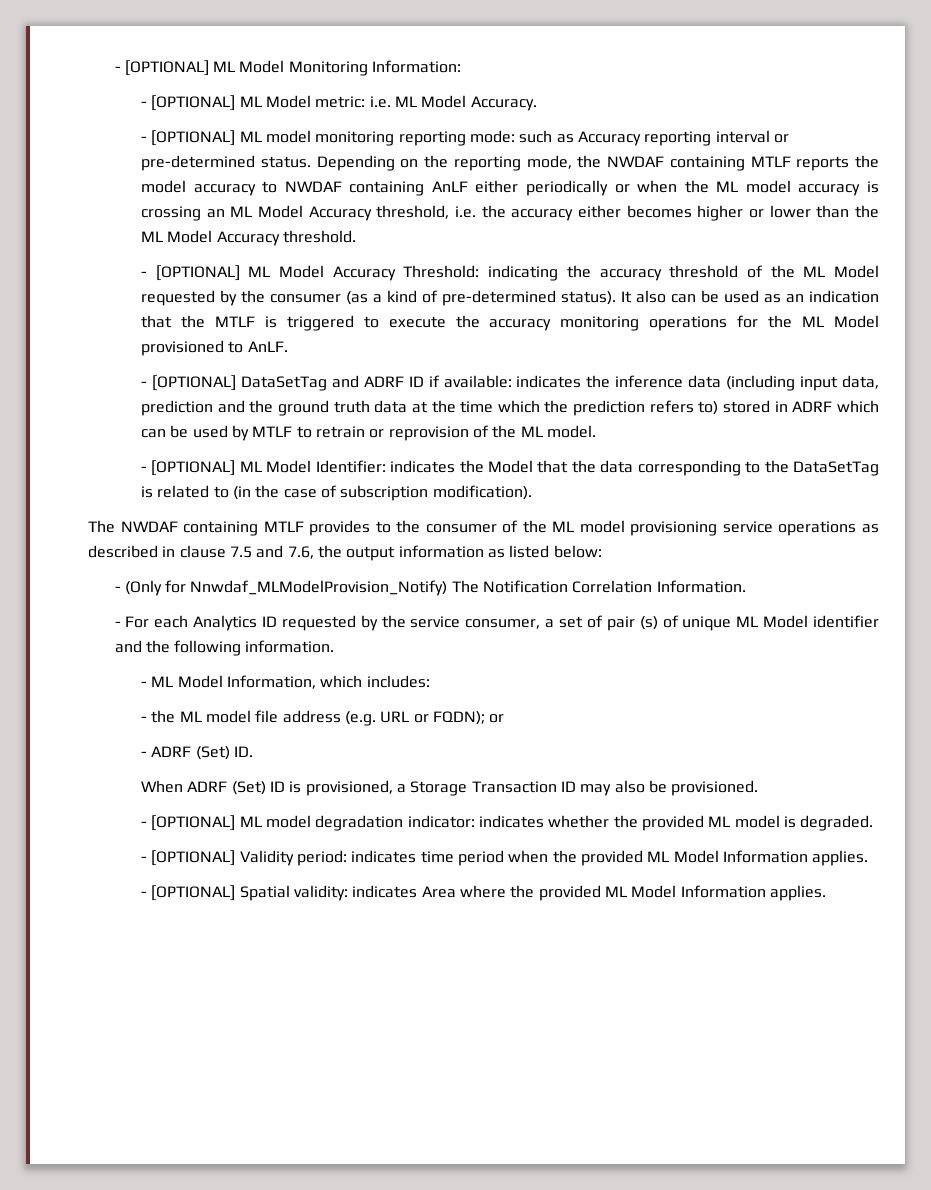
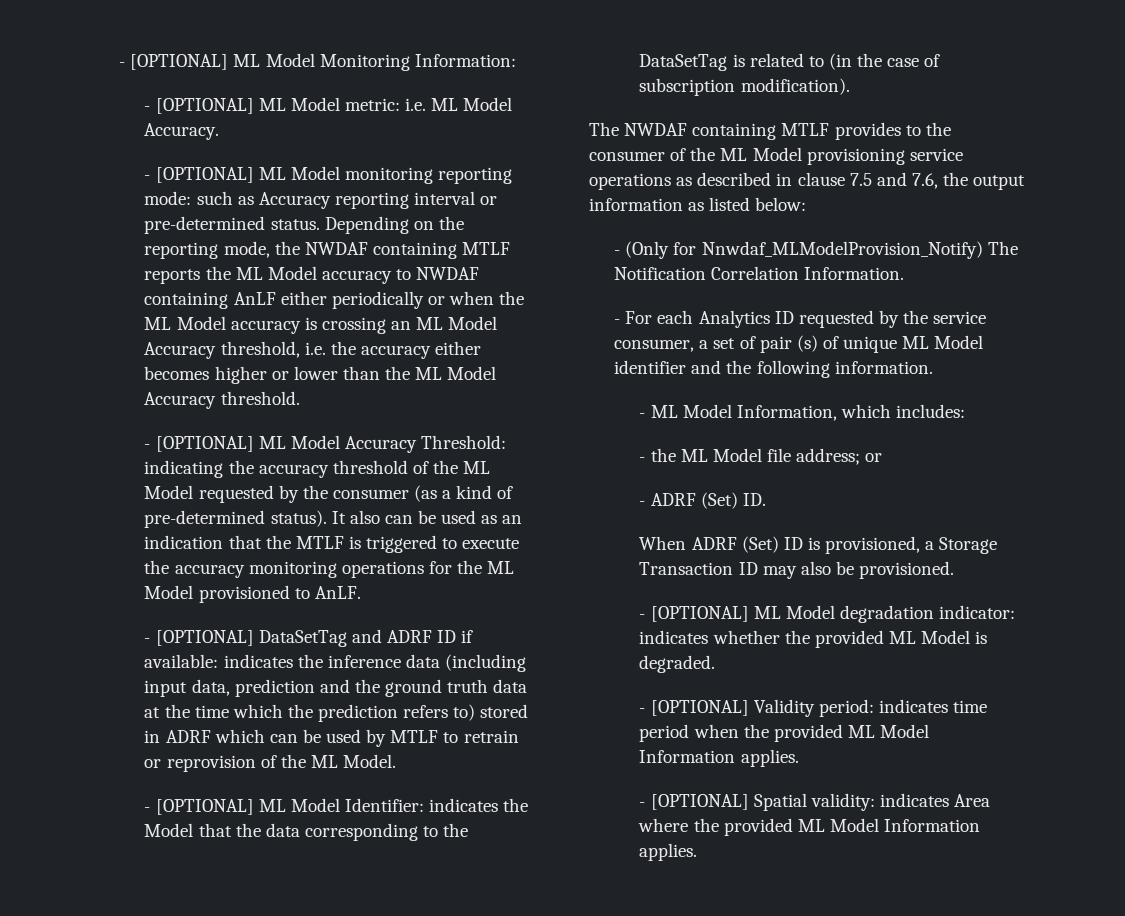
[265,130,311,143] model -> [290,166,340,180] Model
[141,180,187,193] model -> [235,266,317,280] ML Model
[745,180,791,193] model -> [176,316,226,330] Model
[546,425,596,438] model. -> [343,754,397,768] Model.
[579,520,625,533] model -> [752,147,802,161] Model
[205,710,485,726] model file address (e.g. URL or FQDN); -> [712,448,861,465] Model file address;
[265,815,311,828] model -> [785,605,835,619] Model
[734,815,780,828] model -> [921,630,971,644] Model

